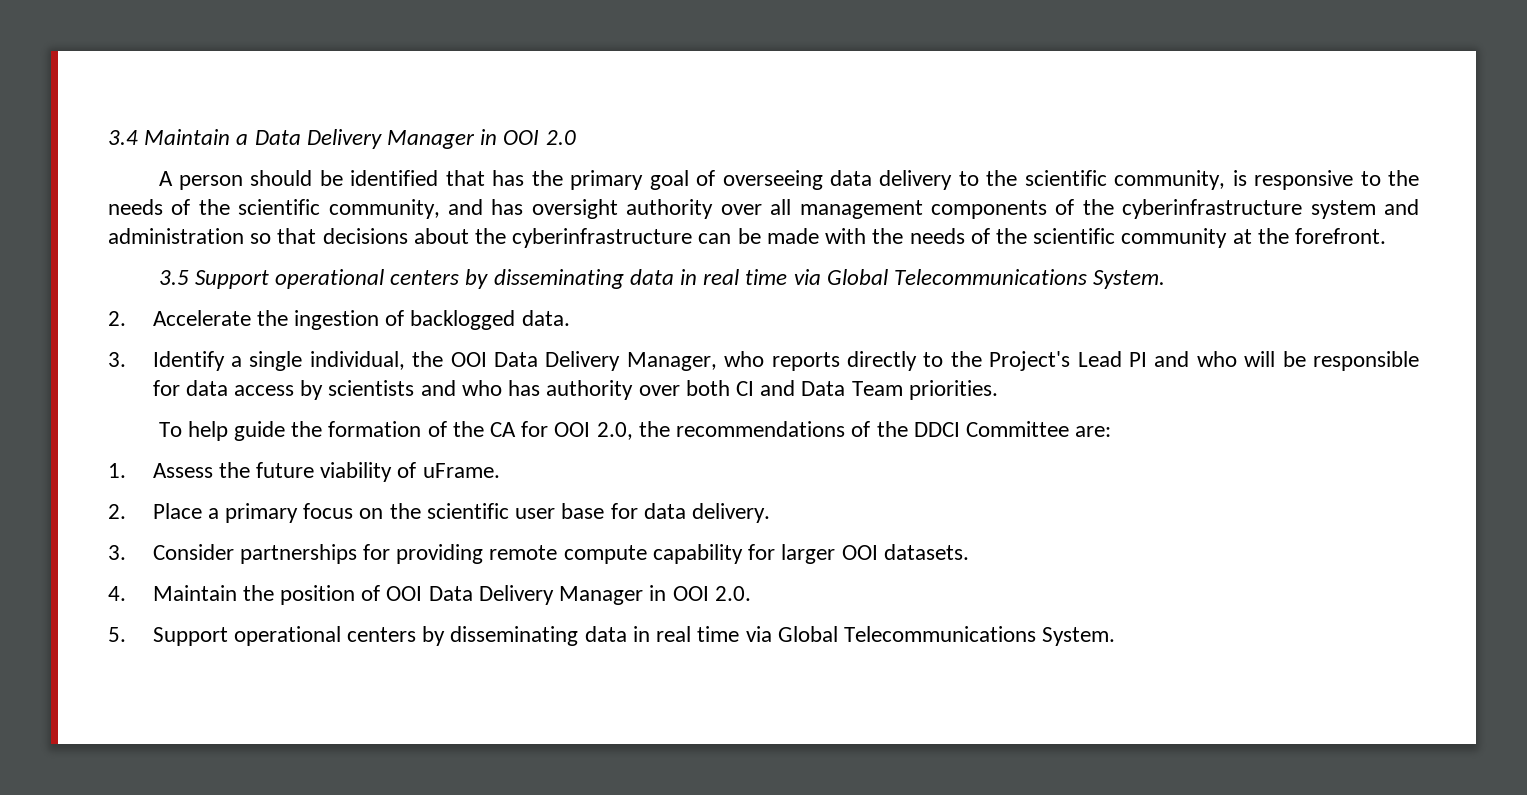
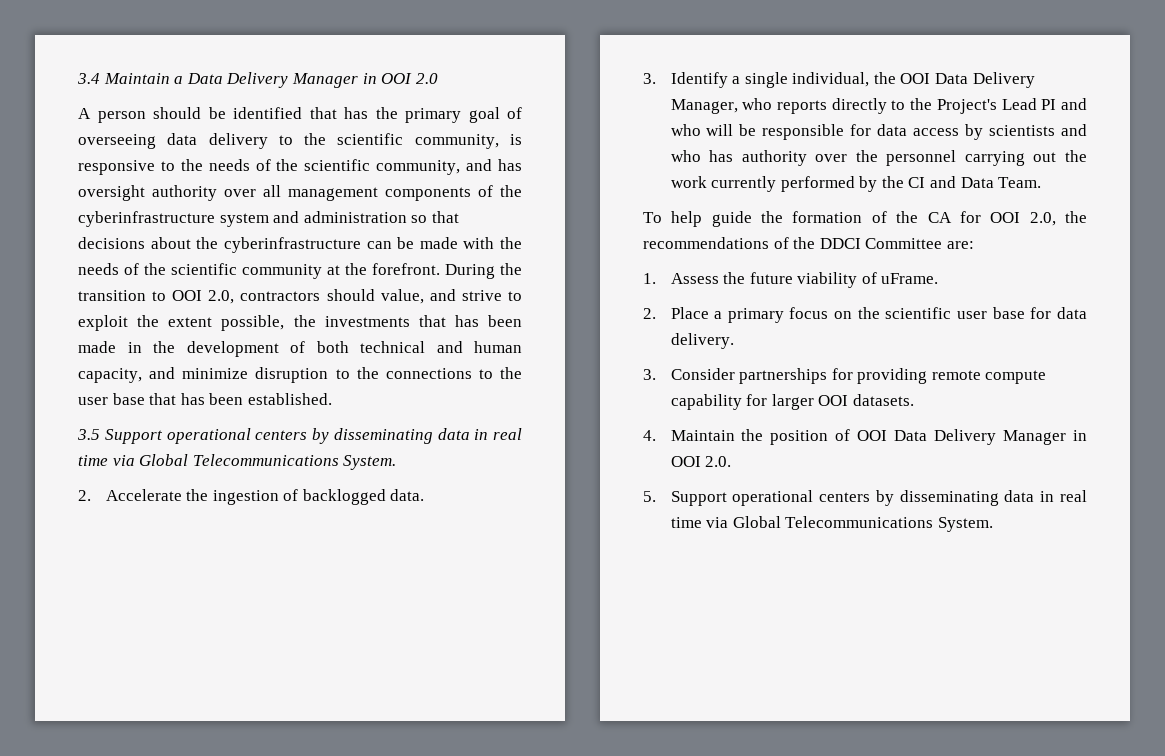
(1386, 236) none -> [445,263,522,279] [78,289,522,304] [78,315,522,331] [78,341,522,357] [78,367,522,383] [78,393,332,405] During the transition to OOI 2.0, contractors should value, and strive to exploit the extent possible, the investments that has been made in the development of both technical and human capacity, and minimize disruption to the connections to the user base that has been established.
[685,380,730,396] both -> [855,150,1087,166] [670,176,904,192] the personnel carrying out the work currently performed by the
[851,380,998,400] Team priorities. -> [998,177,1042,188] Team.

